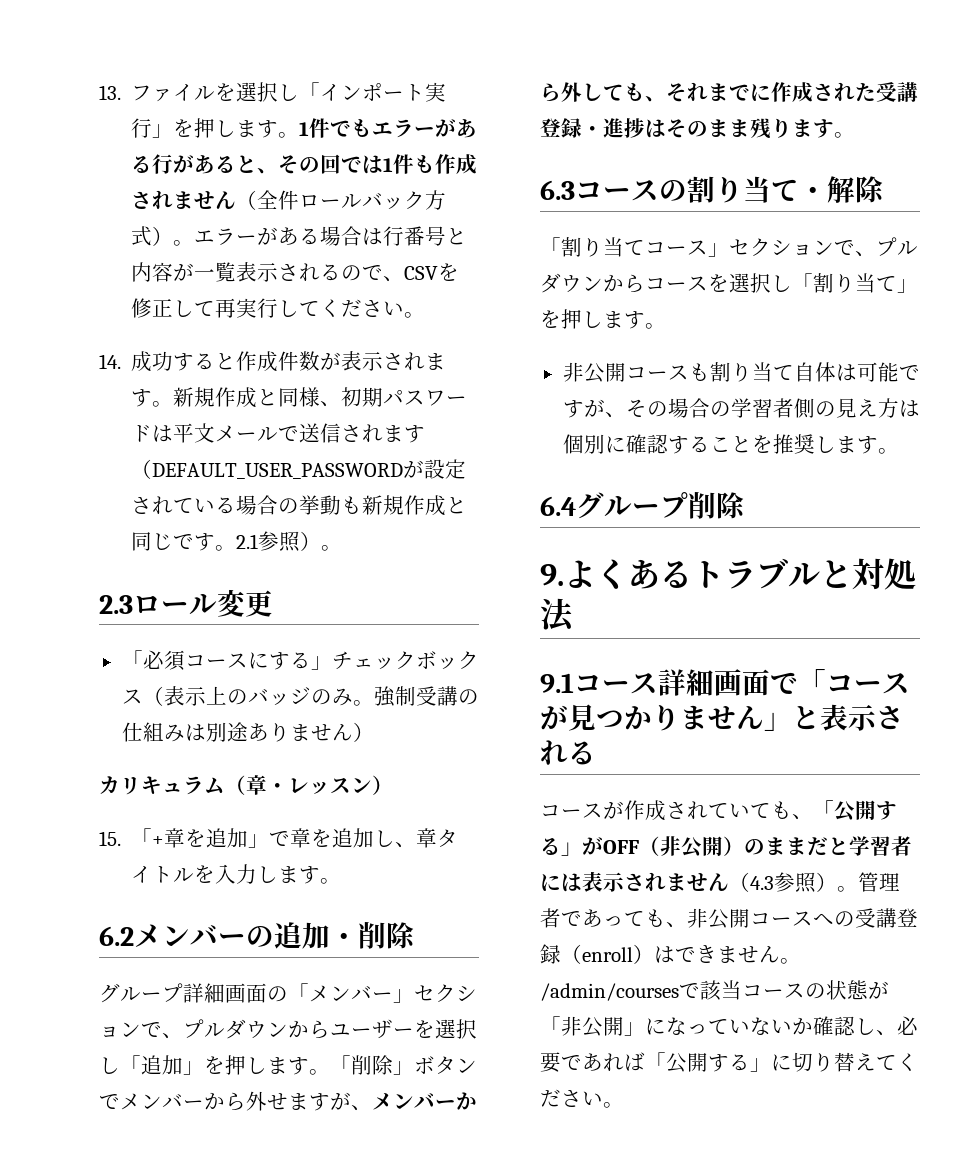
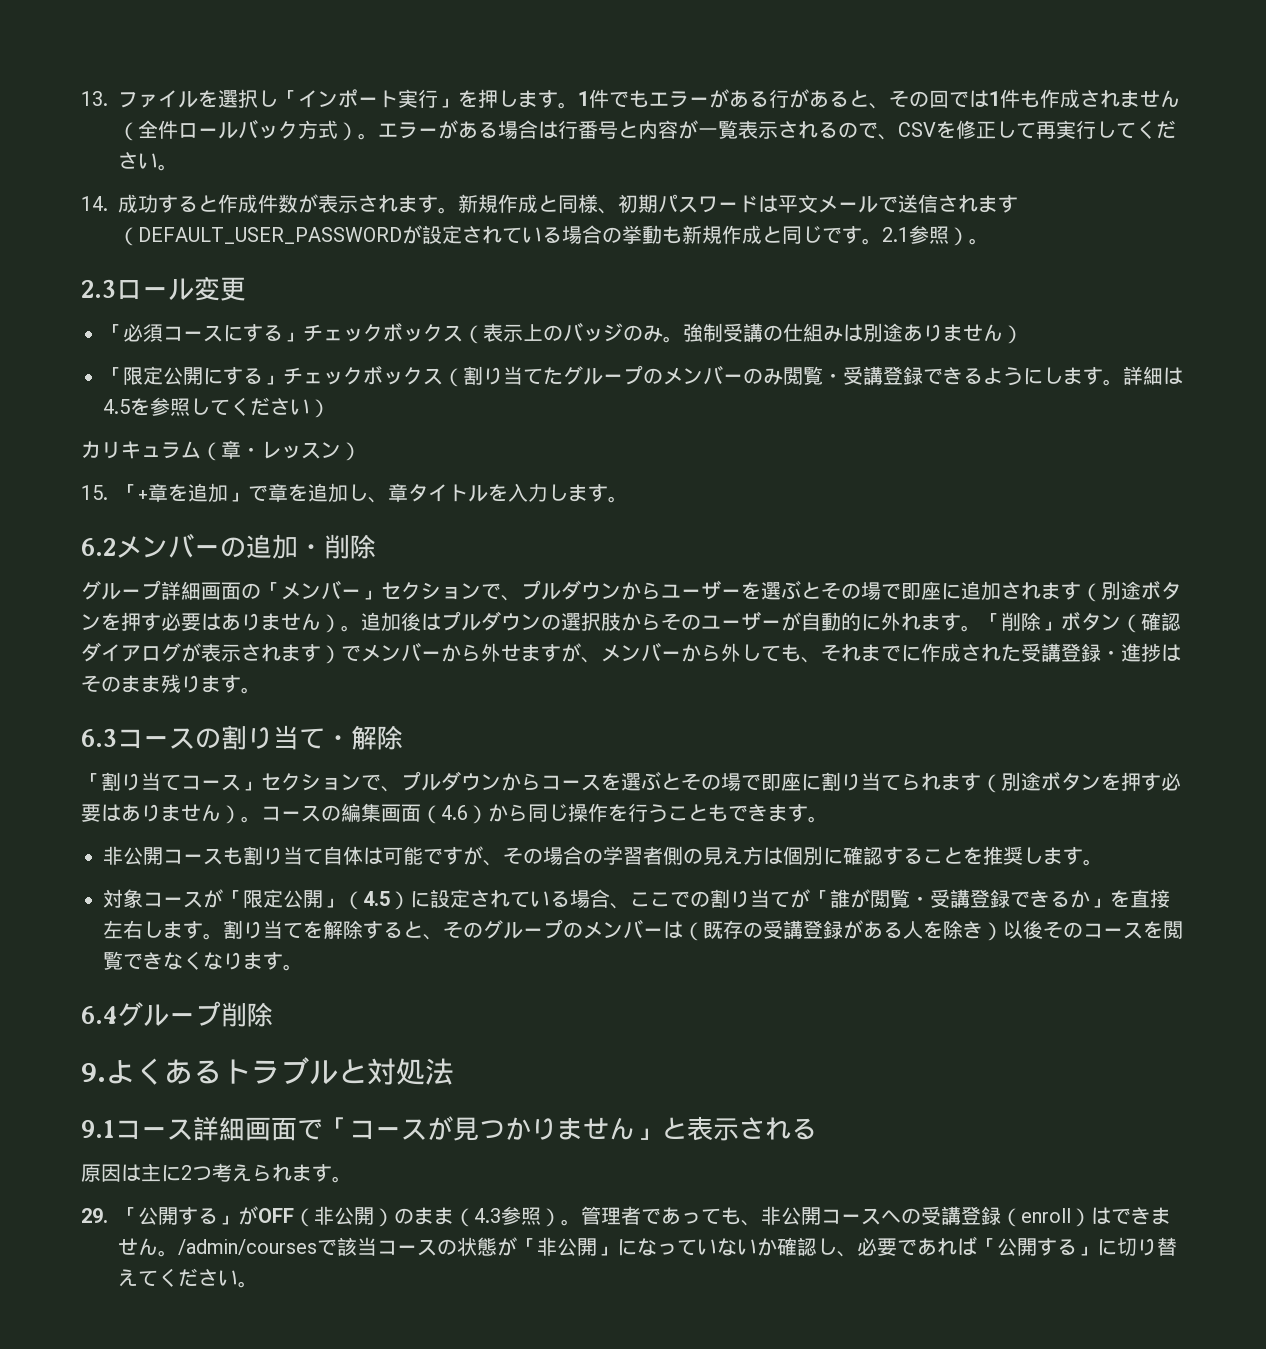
(374, 732) none -> [103,365,1183,387] [103,397,330,418] // 「限定公開にする」チェックボックス（割り当てたグループのメンバーのみ閲覧・受講登録できるようにします。詳細は4.5を参照してください）
[456,1019,477,1039] [99,1055,267,1075] 択し「追加」を押し -> [781,580,1181,602] [81,611,921,633] ぶとその場で即座に追加されます（別途ボタンを押す必要はありません）。追加後はプルダウンの選択肢からそのユーザーが自動的に外れ
(477, 1065) none -> [1121,612,1181,633] [81,642,341,664] （確認ダイアログが表示されます）
[750,273,918,293] [540,309,603,329] 択し「割り当て」を押し -> [641,771,1181,793] [81,803,768,824] ぶとその場で即座に割り当てられます（別途ボタンを押す必要はありません）。コースの編集画面（4.6）から同じ操作を行うこともでき
(899, 451) none -> [103,889,1170,910] [103,919,1183,941] [103,951,303,971] // 対象コースが「限定公開」（4.5）に設定されている場合、ここでの割り当てが「誰が閲覧・受講登録できるか」を直接左右します。割り当てを解除すると、そのグループのメンバーは（既存の受講登録がある人を除き）以後そのコースを閲覧できなくなります。
[540,800,813,821] コースが作成されていても、 -> [81,1163,352,1183] [81,1208,108,1223] 原因は主に2つ考えられます。 // 29.
[807,836,912,856] [540,871,729,892] だと学習者には表示されません -> (454, 1216) none

